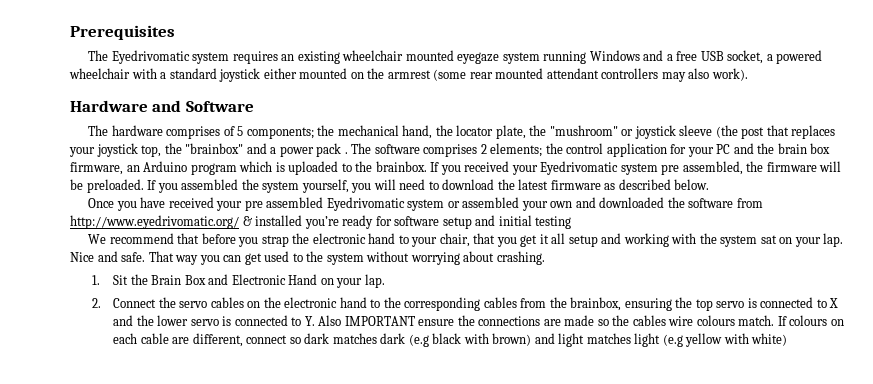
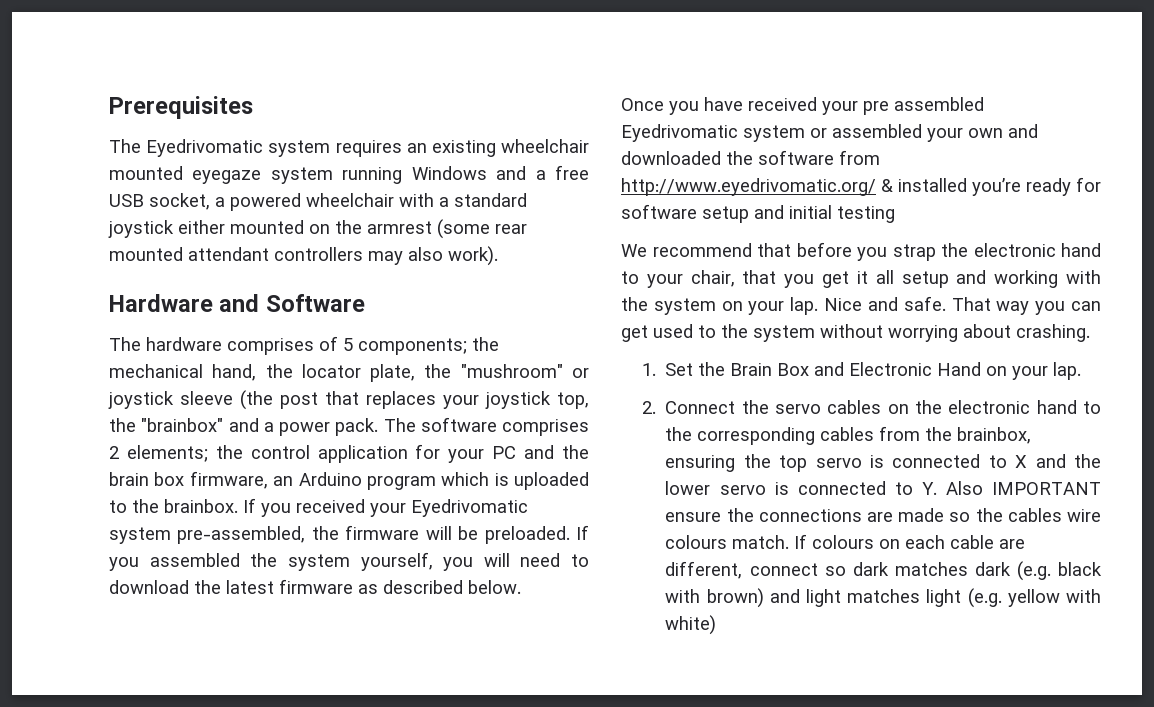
[316,143,348,157] pack . -> [335,418,379,436] pack.
[661,161,743,175] pre assembled, -> [177,526,306,544] pre-assembled,
[760,235,777,244] sat -> (716, 306) none
[113,275,129,285] Sit -> [665,363,694,376] Set
[408,334,429,347] (e.g -> [1016,561,1051,581] (e.g.
[662,334,683,347] (e.g -> [967,588,1002,608] (e.g.

